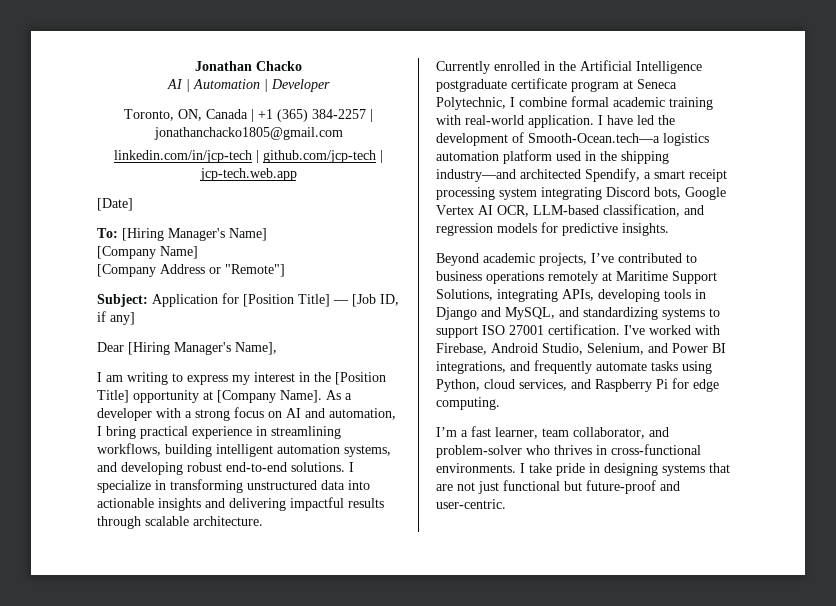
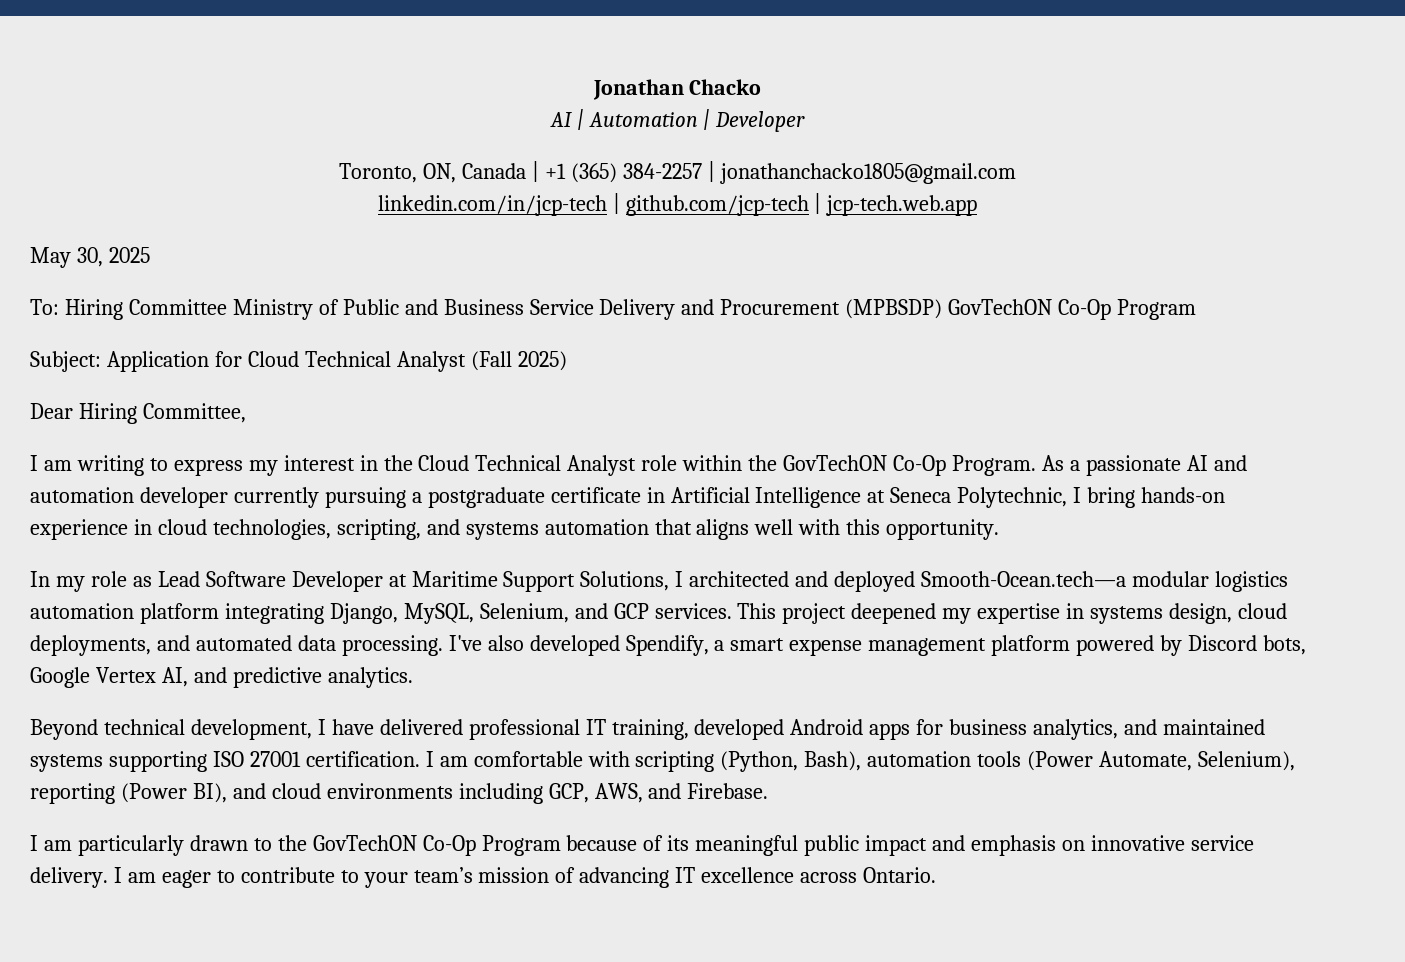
[97,198,133,211] [97,228,267,241] [97,246,198,259] [97,264,285,277] [97,293,399,307] [97,311,135,325] [97,342,277,355] [Date] // To: [Hiring Manager's Name] // [Company Name] // [Company Address or "Remote"] // Subject: Application for [Position Title] — [Job ID, if any] // Dear [Hiring Manager's Name], -> [30,247,150,268] [30,299,1197,320] [30,351,567,372] [30,403,246,424] May 30, 2025 // To: Hiring Committee Ministry of Public and Business Service Delivery and Procurement (MPBSDP) GovTechON Co-Op Program // Subject: Application for Cloud Technical Analyst (Fall 2025) // Dear Hiring Committee,
[335,372,386,385] [97,390,352,403] [97,407,396,421] [97,426,341,439] [97,443,391,457] [97,462,354,475] [97,479,370,493] [97,497,384,511] [97,516,263,529] [436,60,702,74] [436,78,677,92] [436,96,713,110] [436,115,675,128] [436,132,709,146] [436,150,669,164] [436,168,727,182] [436,187,726,200] [436,204,704,217] [436,222,669,236] [436,253,697,266] [436,271,717,284] [436,289,706,302] [436,307,720,320] [436,324,720,338] [436,343,726,355] [436,360,712,374] [436,378,719,392] [436,397,500,410] [436,426,669,439] [436,444,701,458] [436,463,730,476] [436,480,680,494] [436,499,506,509] [Position Title] opportunity at [Company Name]. As a developer with a strong focus on AI and automation, I bring practical experience in streamlining workflows, building intelligent automation systems, and developing robust end-to-end solutions. I specialize in transforming unstructured data into actionable insights and delivering impactful results through scalable architecture. // Currently enrolled in the Artificial Intelligence postgraduate certificate program at Seneca Polytechnic, I combine formal academic training with real-world application. I have led the development of Smooth-Ocean.tech—a logistics automation platform used in the shipping industry—and architected Spendify, a smart receipt processing system integrating Discord bots, Google Vertex AI OCR, LLM-based classification, and regression models for predictive insights. // Beyond academic projects, I’ve contributed to business operations remotely at Maritime Support Solutions, integrating APIs, developing tools in Django and MySQL, and standardizing systems to support ISO 27001 certification. I've worked with Firebase, Android Studio, Selenium, and Power BI integrations, and frequently automate tasks using Python, cloud services, and Raspberry Pi for edge computing. // I’m a fast learner, team collaborator, and problem-solver who thrives in cross-functional environments. I take pride in designing systems that are not just functional but future-proof and user-centric. -> [418,455,1247,476] [30,487,1226,508] [30,519,1000,540] [30,571,1288,592] [30,603,1287,624] [30,635,1306,656] [30,667,413,688] [30,719,1266,740] [30,751,1296,772] [30,783,769,804] [30,835,1254,856] [30,867,937,888] Cloud Technical Analyst role within the GovTechON Co-Op Program. As a passionate AI and automation developer currently pursuing a postgraduate certificate in Artificial Intelligence at Seneca Polytechnic, I bring hands-on experience in cloud technologies, scripting, and systems automation that aligns well with this opportunity. // In my role as Lead Software Developer at Maritime Support Solutions, I architected and deployed Smooth-Ocean.tech—a modular logistics automation platform integrating Django, MySQL, Selenium, and GCP services. This project deepened my expertise in systems design, cloud deployments, and automated data processing. I've also developed Spendify, a smart expense management platform powered by Discord bots, Google Vertex AI, and predictive analytics. // Beyond technical development, I have delivered professional IT training, developed Android apps for business analytics, and maintained systems supporting ISO 27001 certification. I am comfortable with scripting (Python, Bash), automation tools (Power Automate, Selenium), reporting (Power BI), and cloud environments including GCP, AWS, and Firebase. // I am particularly drawn to the GovTechON Co-Op Program because of its meaningful public impact and emphasis on innovative service delivery. I am eager to contribute to your team’s mission of advancing IT excellence across Ontario.

